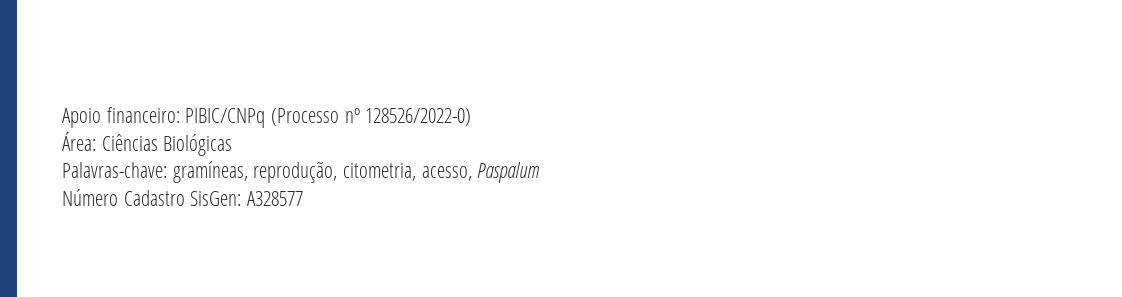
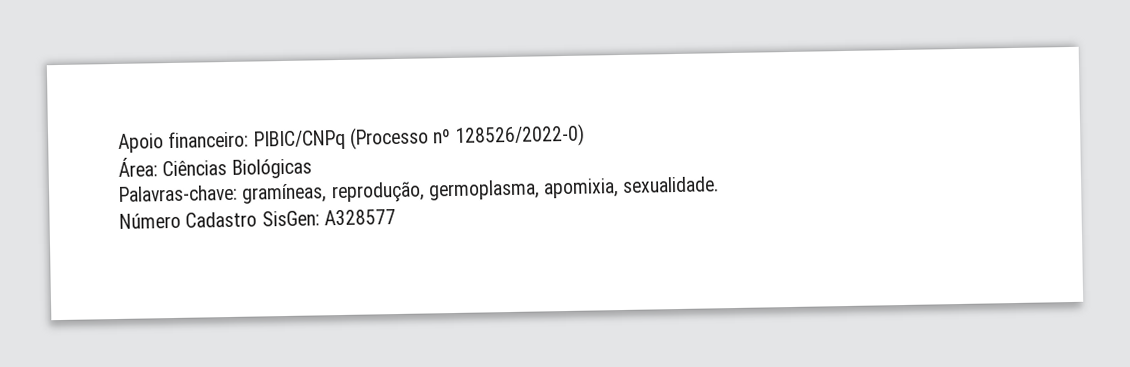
[343,162,540,183] citometria, acesso, Paspalum -> [427,176,720,201] germoplasma, apomixia, sexualidade.

